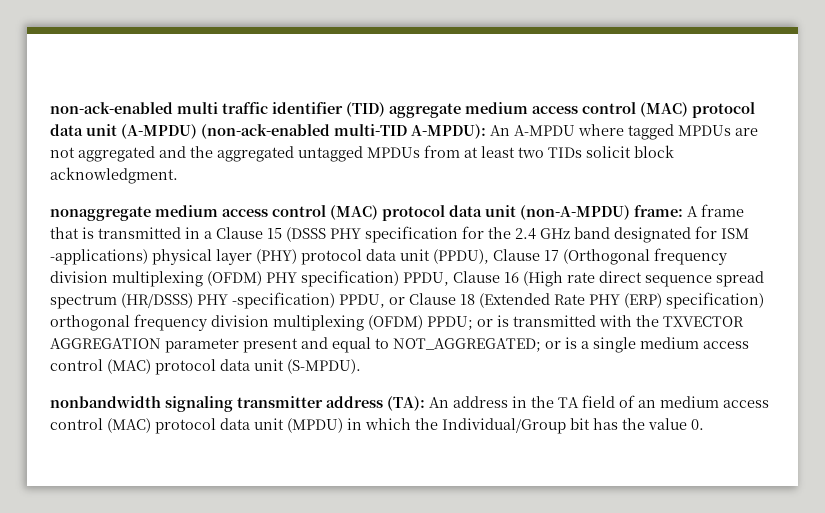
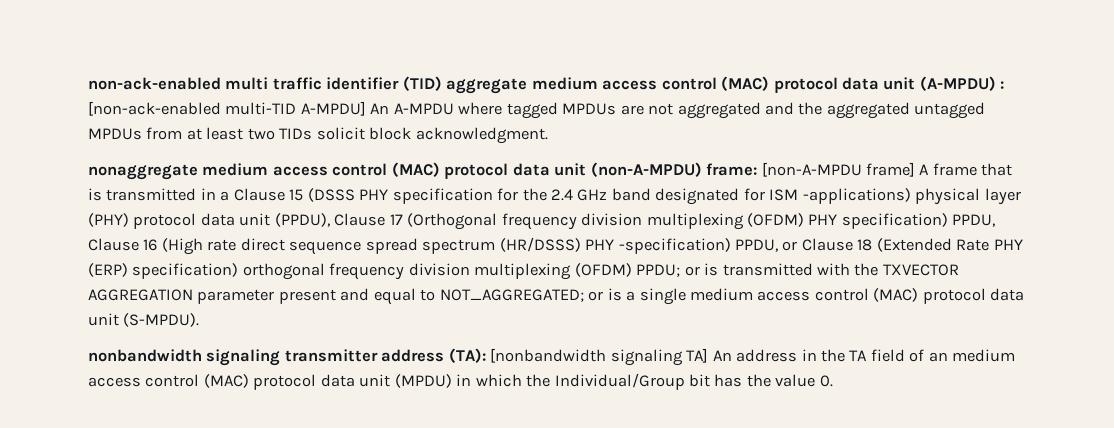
[201,124,486,139] (non-ack-enabled multi-TID A-MPDU): -> [1000,81,1005,89] [88,101,366,116] : [non-ack-enabled multi-TID A-MPDU]
(683, 211) none -> [761,162,916,177] [non-A-MPDU frame]
(425, 403) none -> [490,348,709,366] [nonbandwidth signaling TA]

